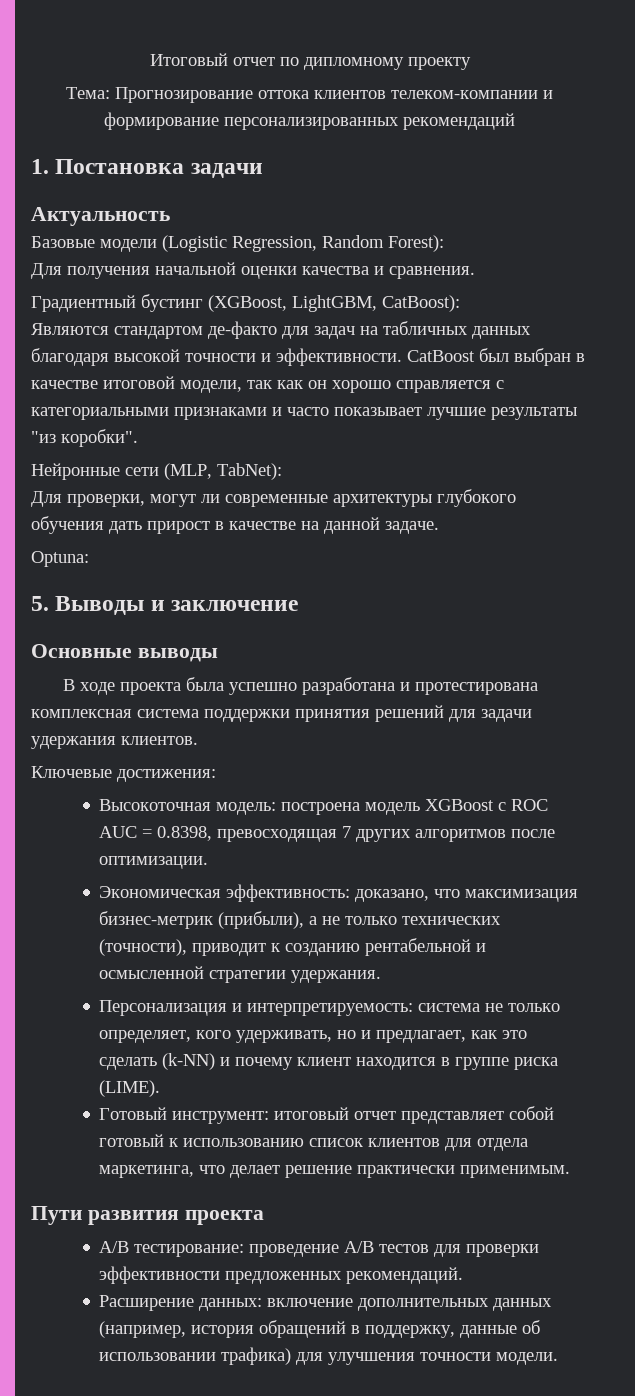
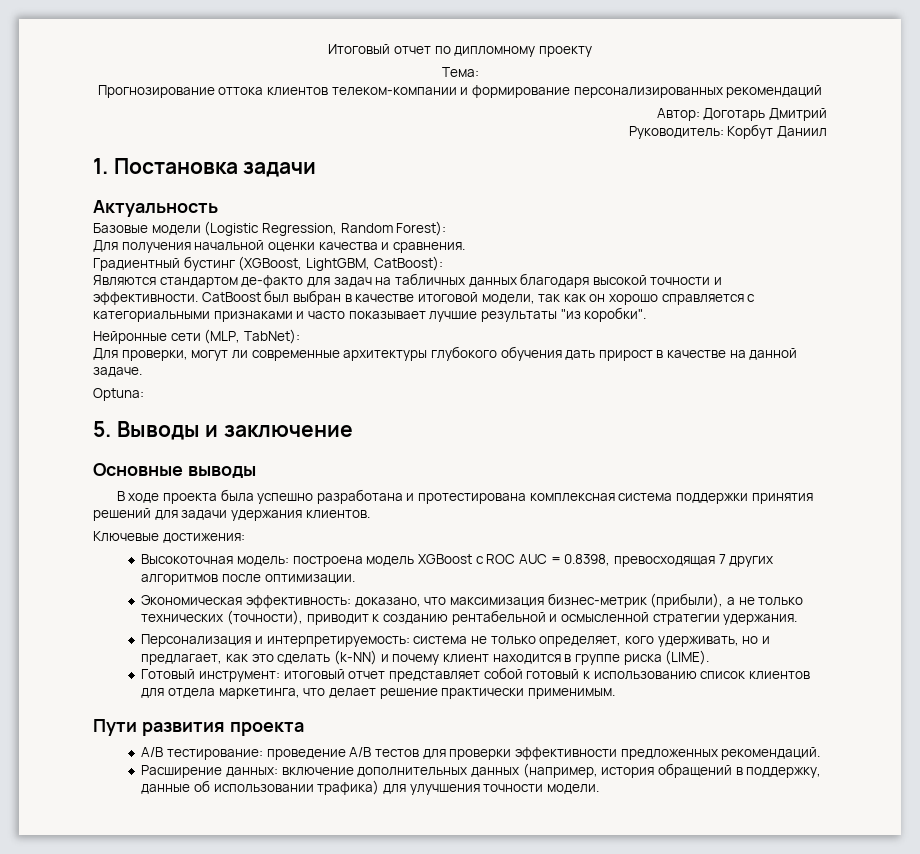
(110, 93) none -> (479, 72) //
(515, 121) none -> [656,108,827,121] [628,124,827,139] // Автор: Доготарь Дмитрий // Руководитель: Корбут Даниил

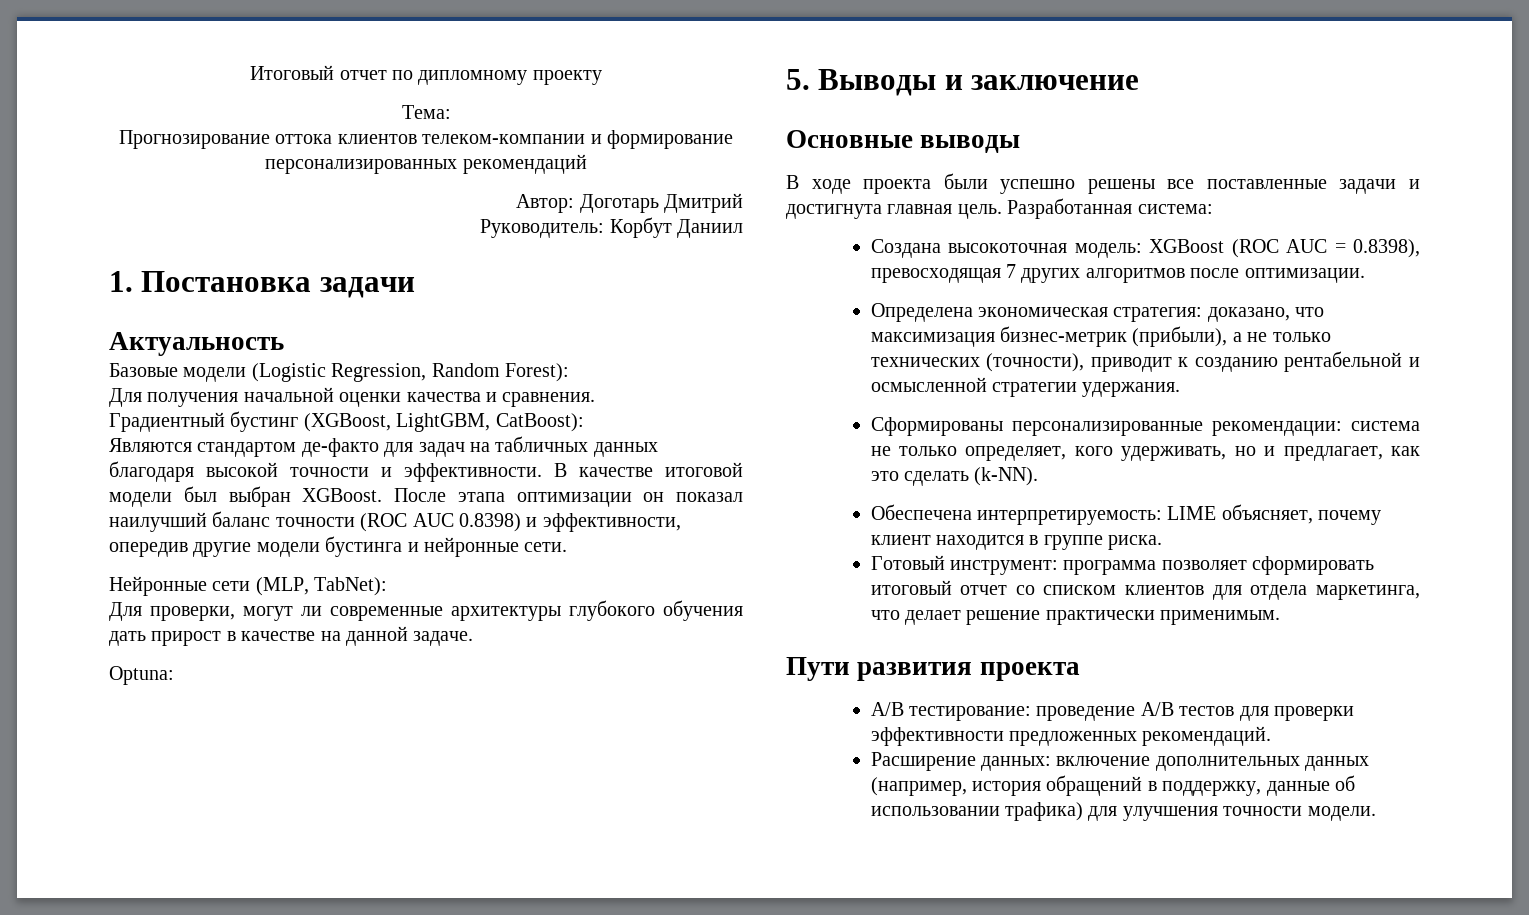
[201,290,756,305] [93,307,647,322] CatBoost был выбран в качестве итоговой модели, так как он хорошо справляется с категориальными признаками и часто показывает лучшие результаты "из коробки". -> [554,462,743,477] [109,486,743,507] [109,511,681,532] [109,536,568,557] В качестве итоговой модели был выбран XGBoost. После этапа оптимизации он показал наилучший баланс точности (ROC AUC 0.8398) и эффективности, опередив другие модели бустинга и нейронные сети.
[220,489,813,504] [93,508,370,521] [93,531,245,543] [141,554,516,567] была успешно разработана и протестирована комплексная система поддержки принятия решений для задачи удержания клиентов. // Ключевые достижения: // Высокоточная модель: построена модель XGBoost с ROC -> [943,173,1420,194] [786,198,1213,219] [870,239,1279,258] были успешно решены все поставленные задачи и достигнута главная цель. Разработанная система: // Создана высокоточная модель: XGBoost (ROC
[564,554,611,566] 0.8398, -> [1353,239,1420,258] 0.8398),
[141,595,352,608] Экономическая эффективность: -> [870,303,1203,322] Определена экономическая стратегия:
[141,634,410,647] Персонализация и интерпретируемость: -> [870,417,1342,436] Сформированы персонализированные рекомендации:
[334,650,389,665] (k-NN) и -> [974,467,1039,486] [870,504,1313,525] (k-NN). // Обеспечена интерпретируемость: LIME объясняет,
[623,650,710,665] риска (LIME). -> [1108,535,1163,550] риска.
[283,667,746,682] итоговый отчет представляет собой готовый к использованию список -> [1063,556,1375,575] [870,580,1117,595] программа позволяет сформировать итоговый отчет со списком

